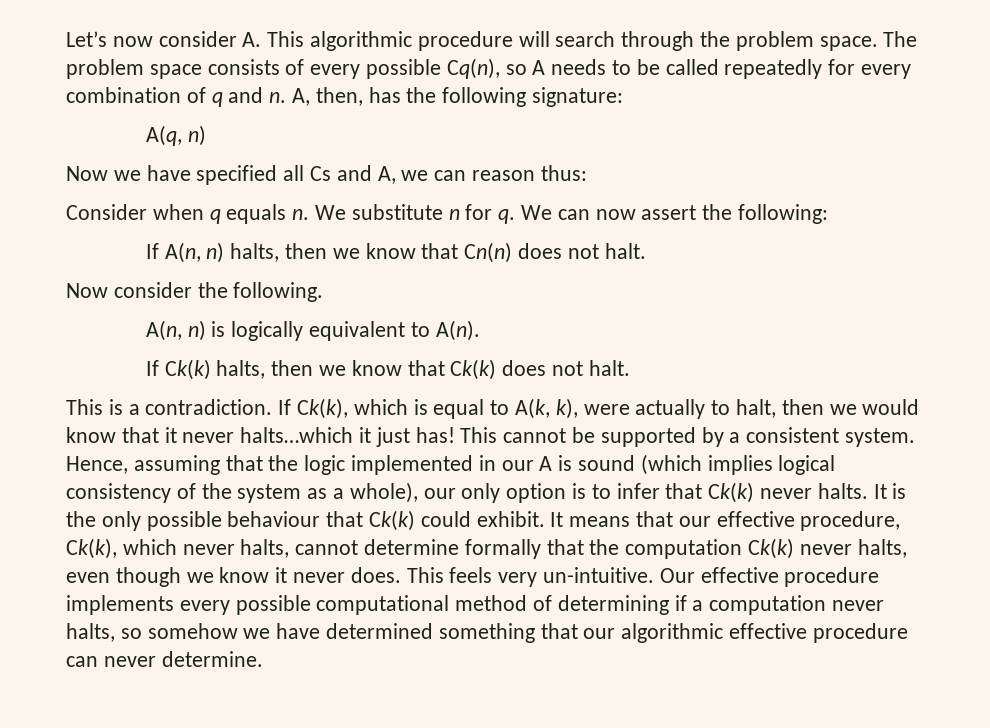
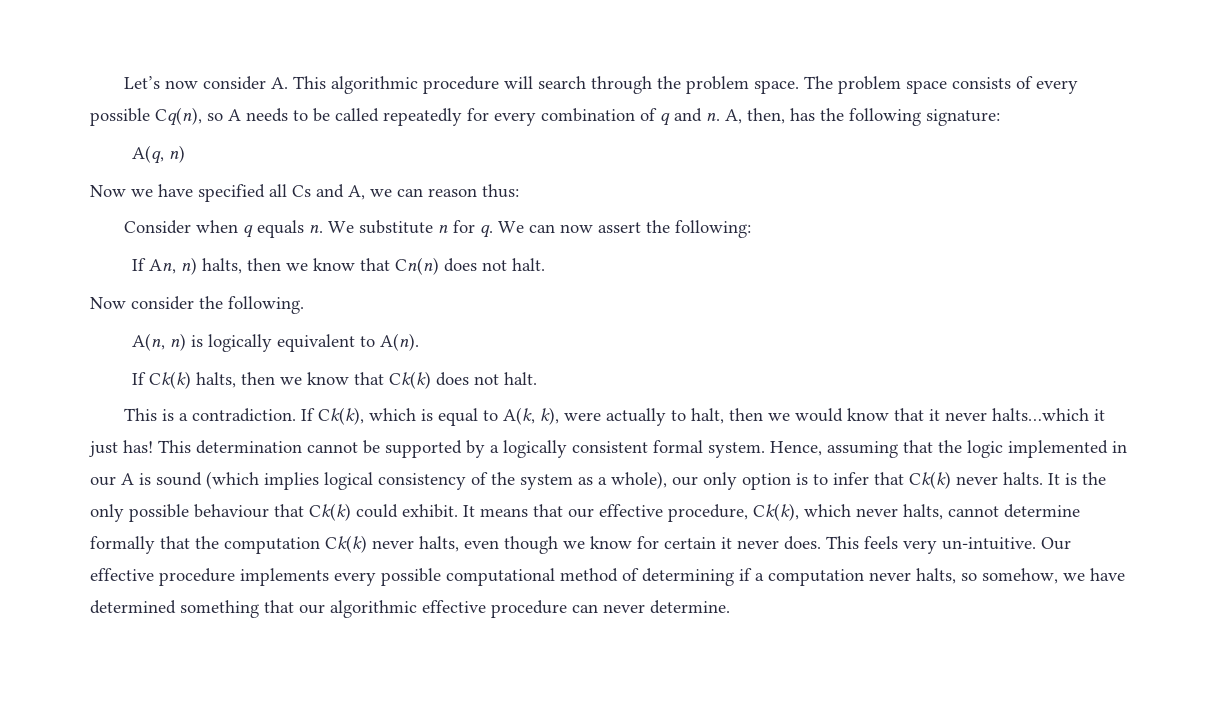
[164,242,201,263] A(n, -> [148,259,176,274] An,
(498, 435) none -> [196,440,302,454] determination
[746,427,840,443] consistent -> [503,440,703,458] logically consistent formal
(270, 575) none -> [637,536,716,549] for certain
[147,623,238,639] somehow -> [982,568,1058,584] somehow,

